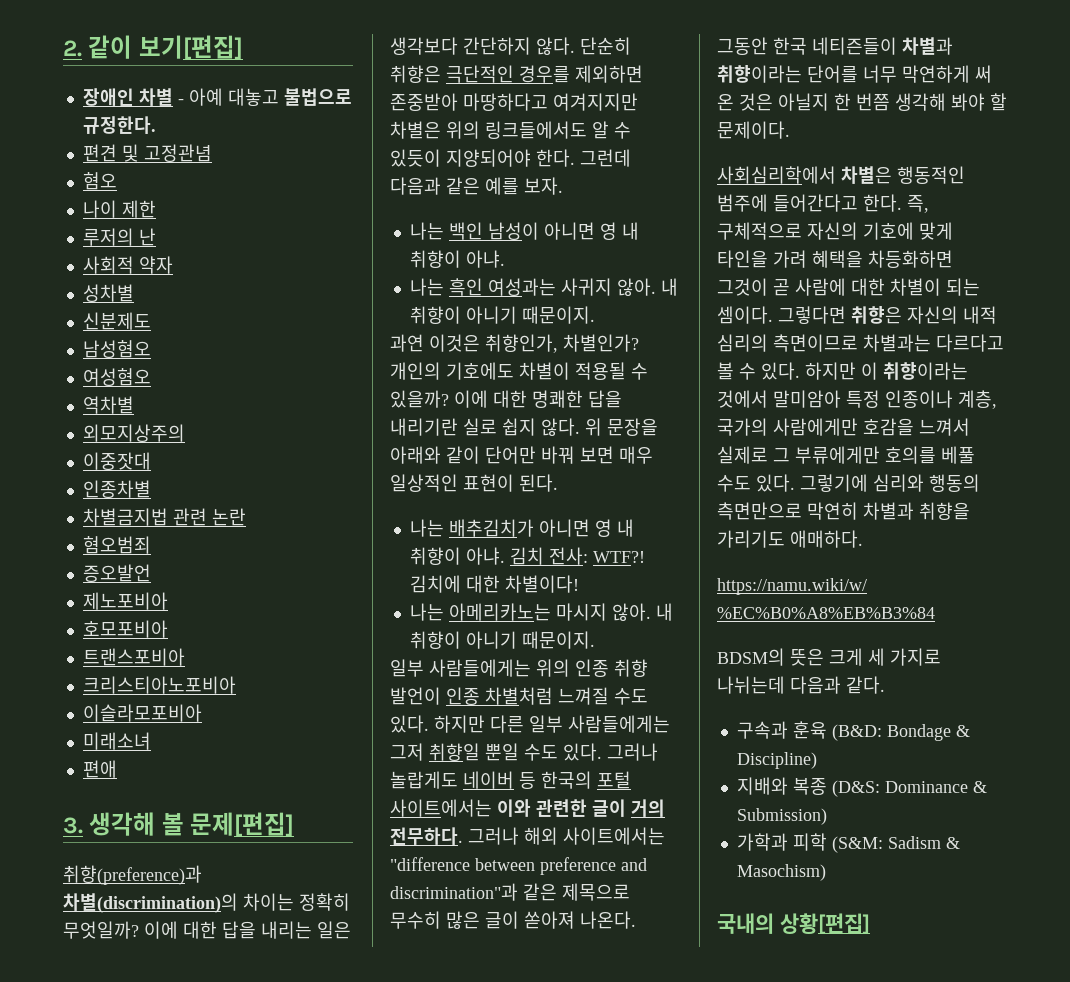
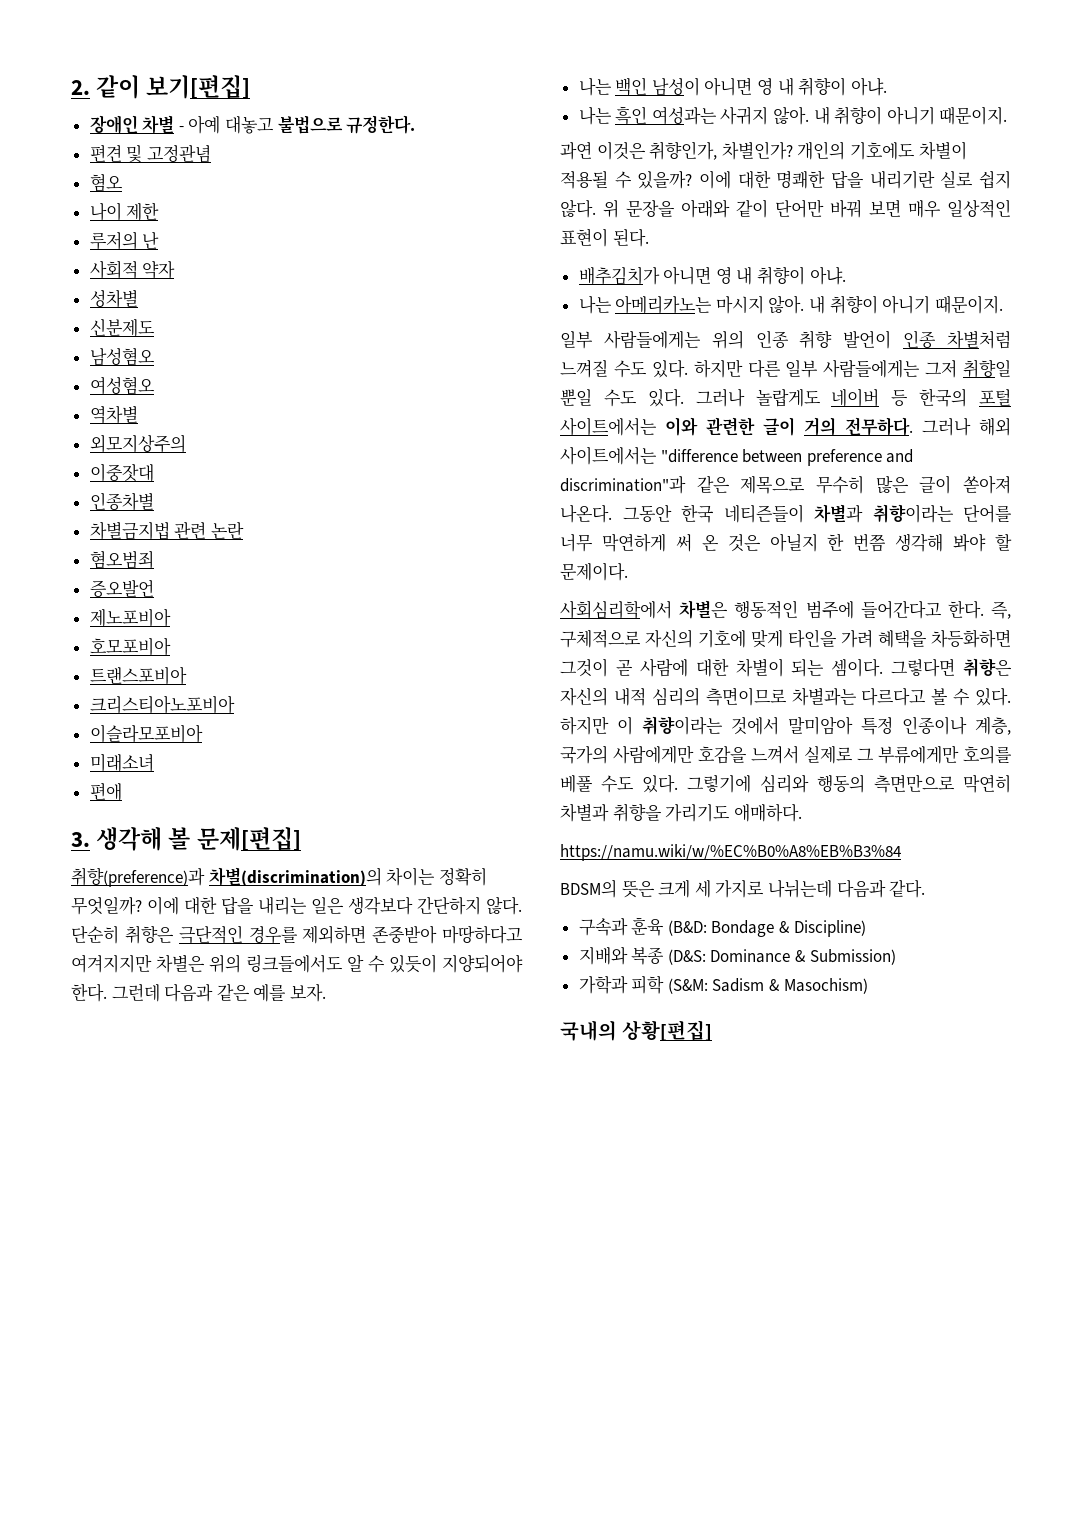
[409,519,444,537] 나는 -> (649, 238) none
[509,547,645,565] [409,575,579,593] 김치 전사: WTF?! 김치에 대한 차별이다! -> (846, 275) none

